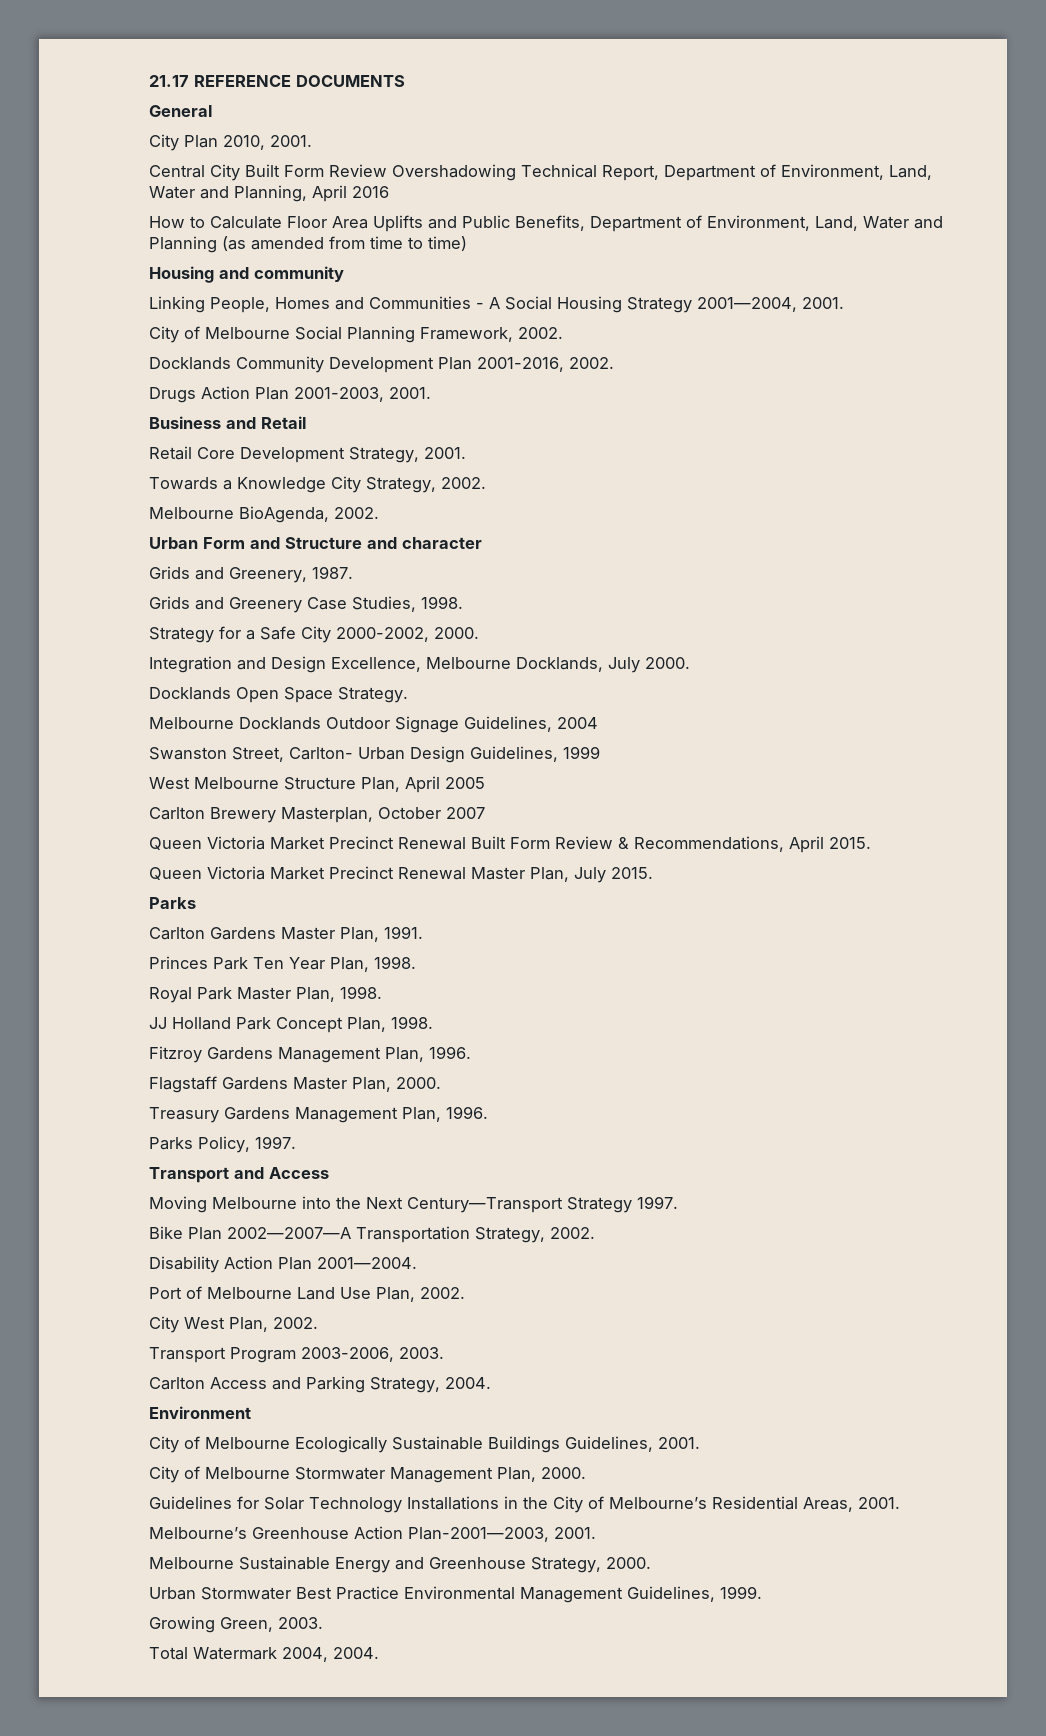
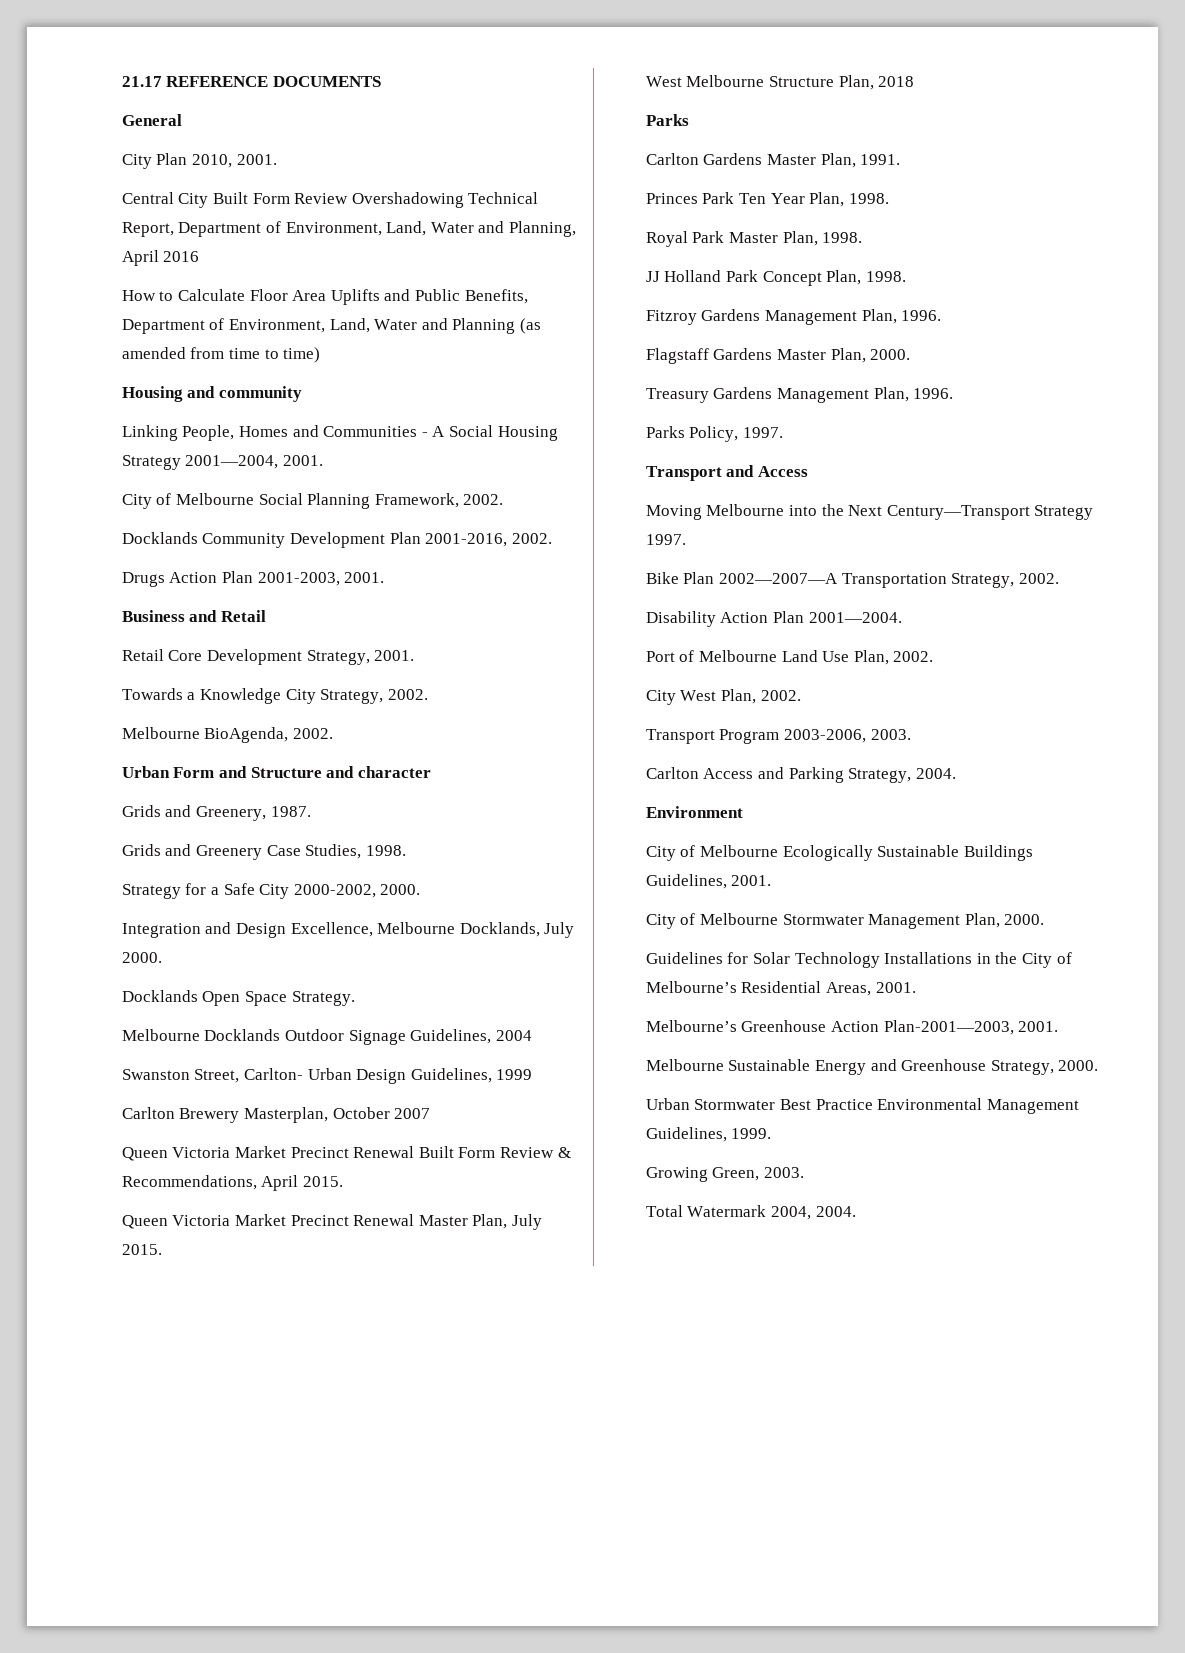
[149,776,486,793] // West Melbourne Structure Plan, April 2005 -> (533, 1074) none
(654, 873) none -> [645,75,915,90] // West Melbourne Structure Plan, 2018

